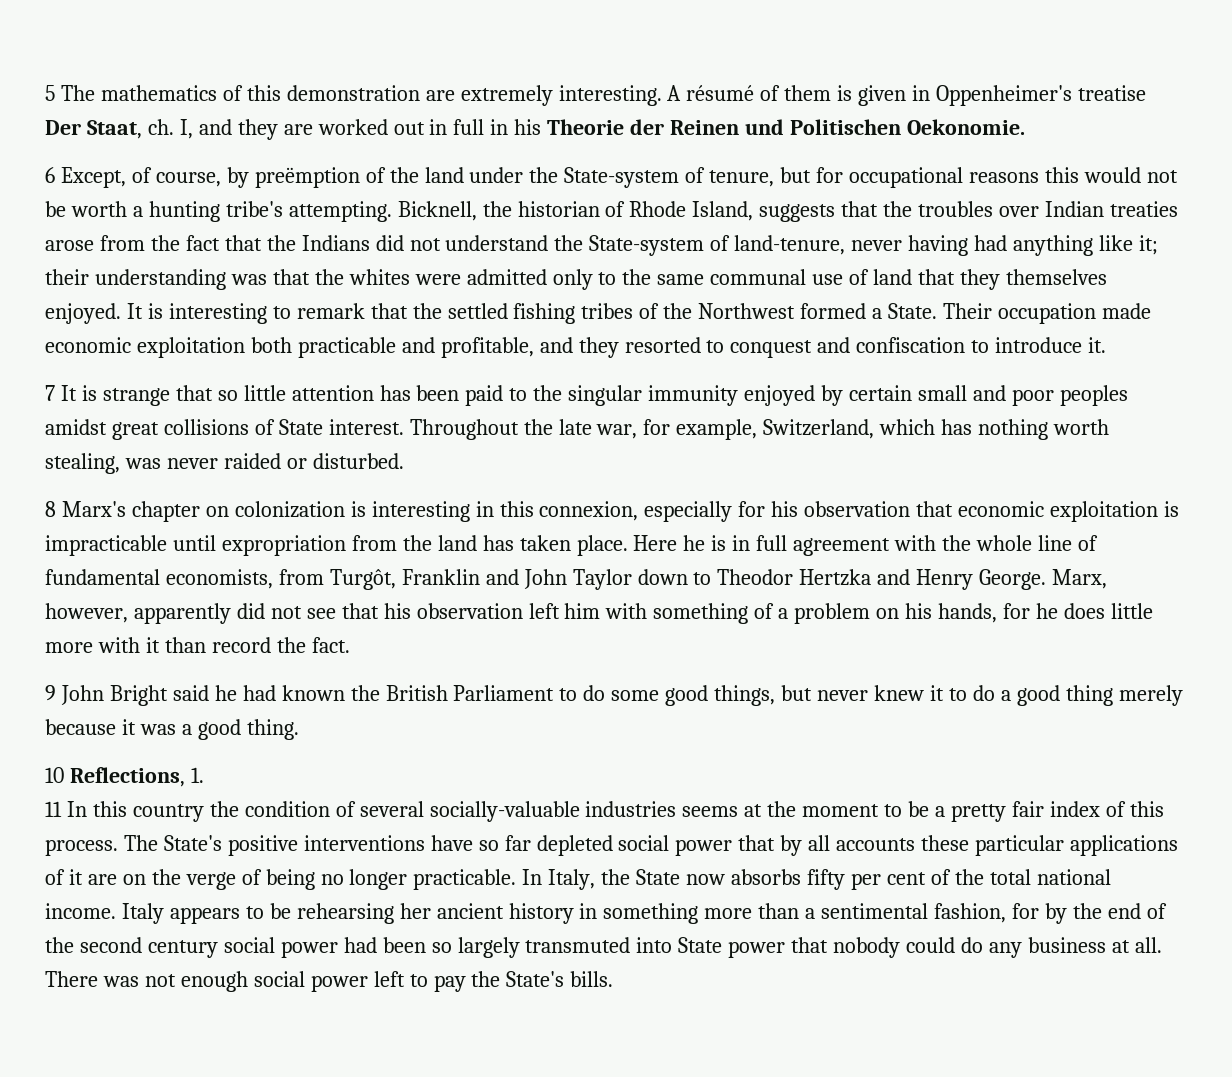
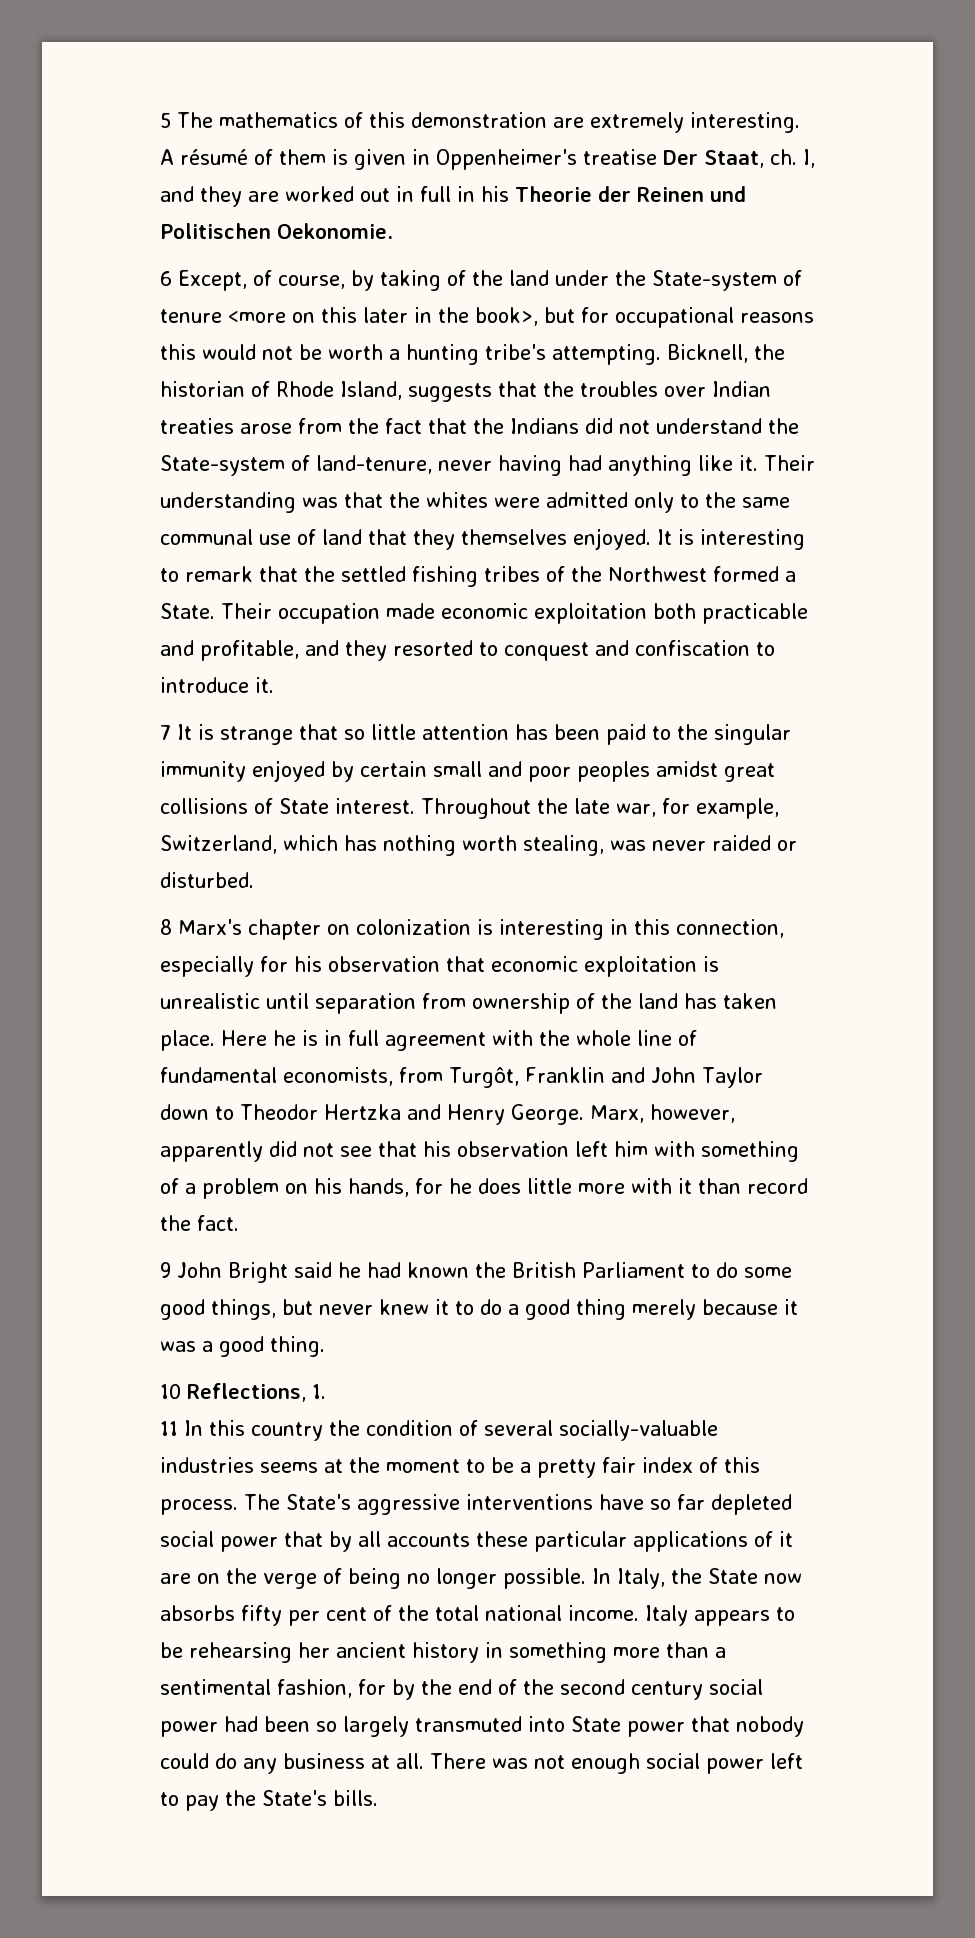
[254,167,360,188] preëmption -> [380,270,441,291] taking
[709,170,775,187] tenure, -> [160,307,538,326] tenure <more on this later in the book>,
[1138,235,1158,255] [45,269,89,285] it; their -> [739,455,815,471] it. Their
[539,501,639,521] connexion, -> [676,919,784,938] connection,
[45,535,397,556] impracticable until expropriation from -> [160,993,595,1014] unrealistic until separation from ownership of
[227,835,298,856] positive -> [357,1494,460,1515] aggressive
[413,869,517,890] practicable. -> [503,1568,586,1589] possible.

